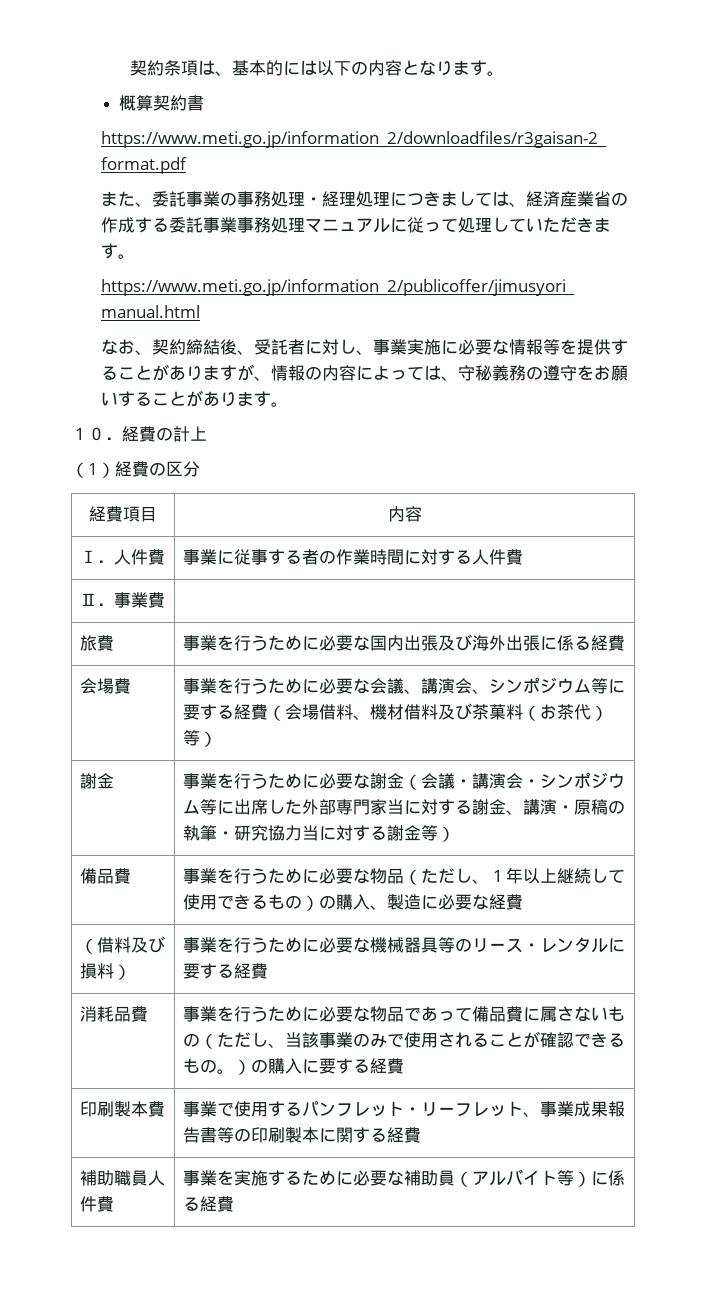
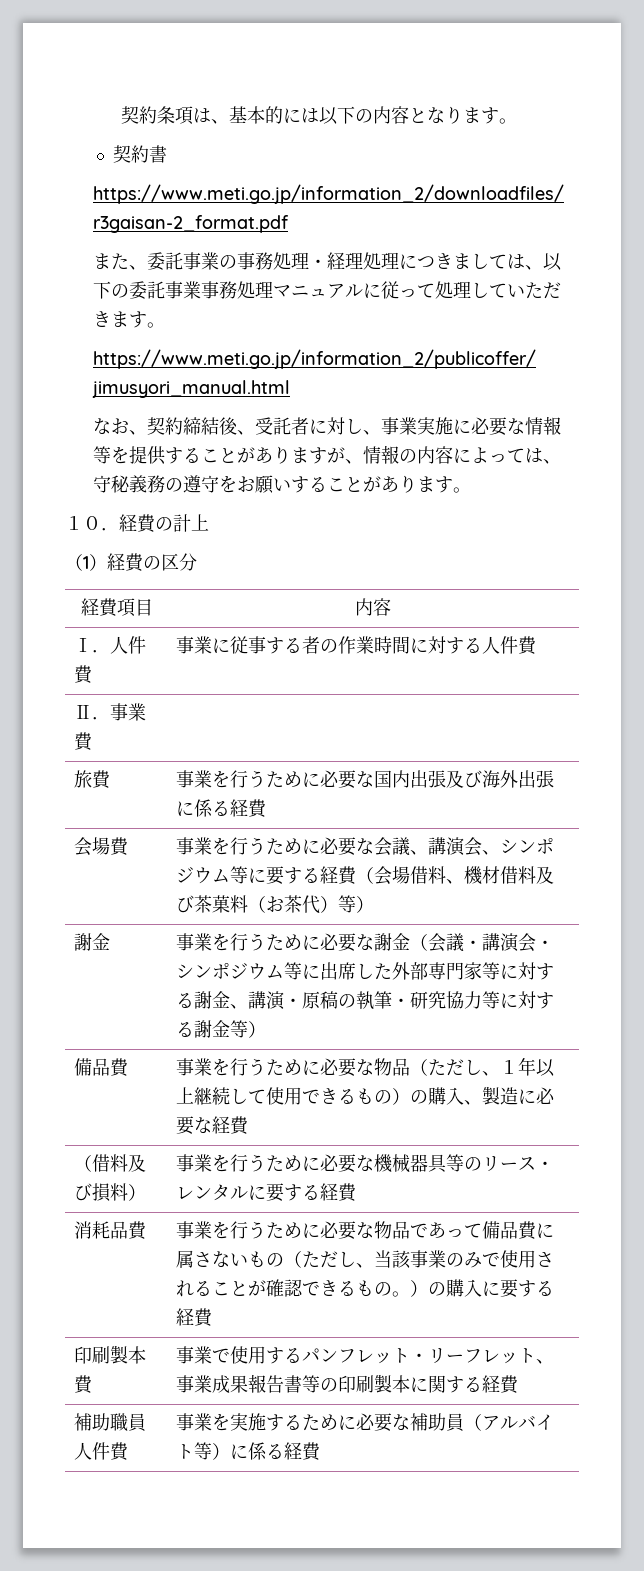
[119,95,154,111] 概算 -> (518, 121) none
[525,191,628,207] [100,217,169,233] 経済産業省の作成する -> [543,253,563,271] [93,281,130,299] 以下の
[387,799,405,815] 当 -> [482,962,501,980] 等
[302,825,320,841] 当 -> [482,991,501,1009] 等

